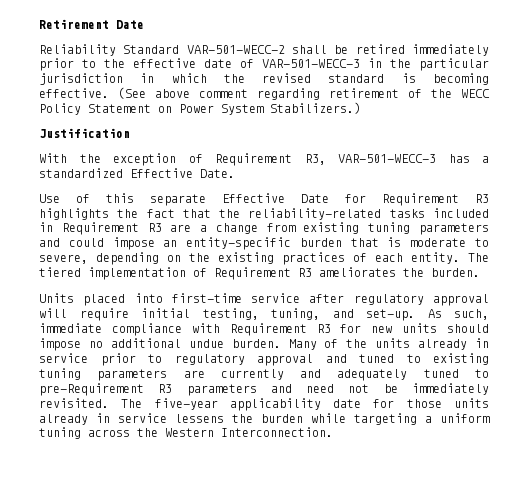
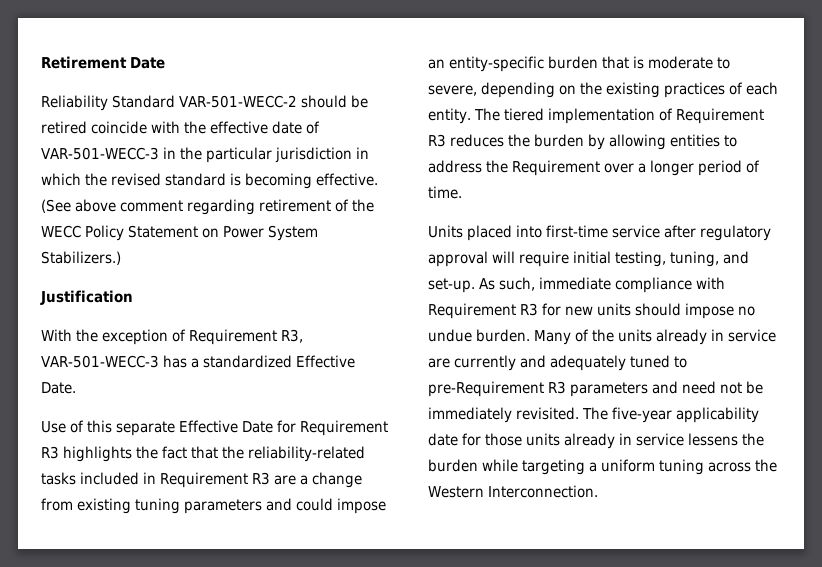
[292,45,327,54] shall -> [301,95,348,108] should
[411,44,489,56] [39,58,96,71] immediately prior to -> [91,121,181,134] coincide with
[319,267,480,277] ameliorates the burden. -> [450,134,738,150] [428,160,761,176] [428,186,462,199] reduces the burden by allowing entities to address the Requirement over a longer period of time.
[110,338,181,348] additional -> (756, 311) none
[100,353,489,366] [39,368,168,381] prior to regulatory approval and tuned to existing tuning parameters -> (777, 335) none

